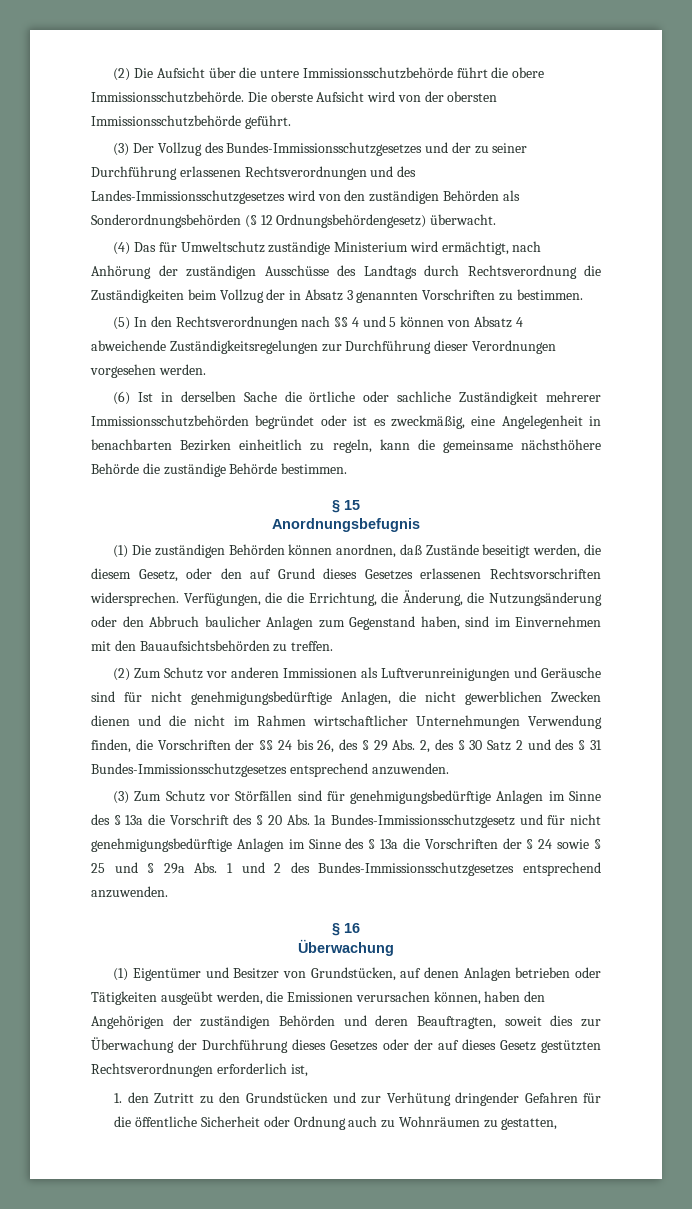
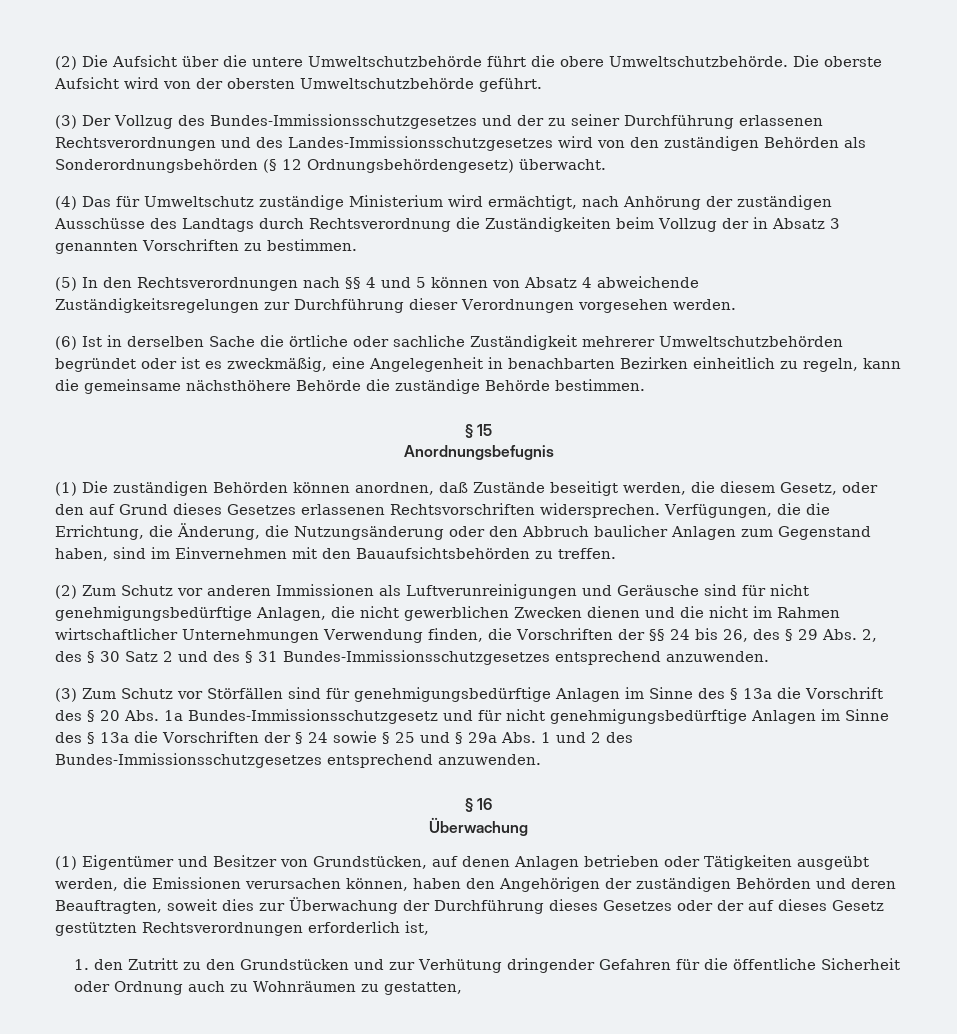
[302,67,453,79] Immissionsschutzbehörde -> [308,56,482,67] Umweltschutzbehörde
[91,91,244,103] Immissionsschutzbehörde. -> [609,56,788,67] Umweltschutzbehörde.
[91,115,241,127] Immissionsschutzbehörde -> [300,78,474,89] Umweltschutzbehörde
[91,415,249,427] Immissionsschutzbehörden -> [659,336,843,347] Umweltschutzbehörden

